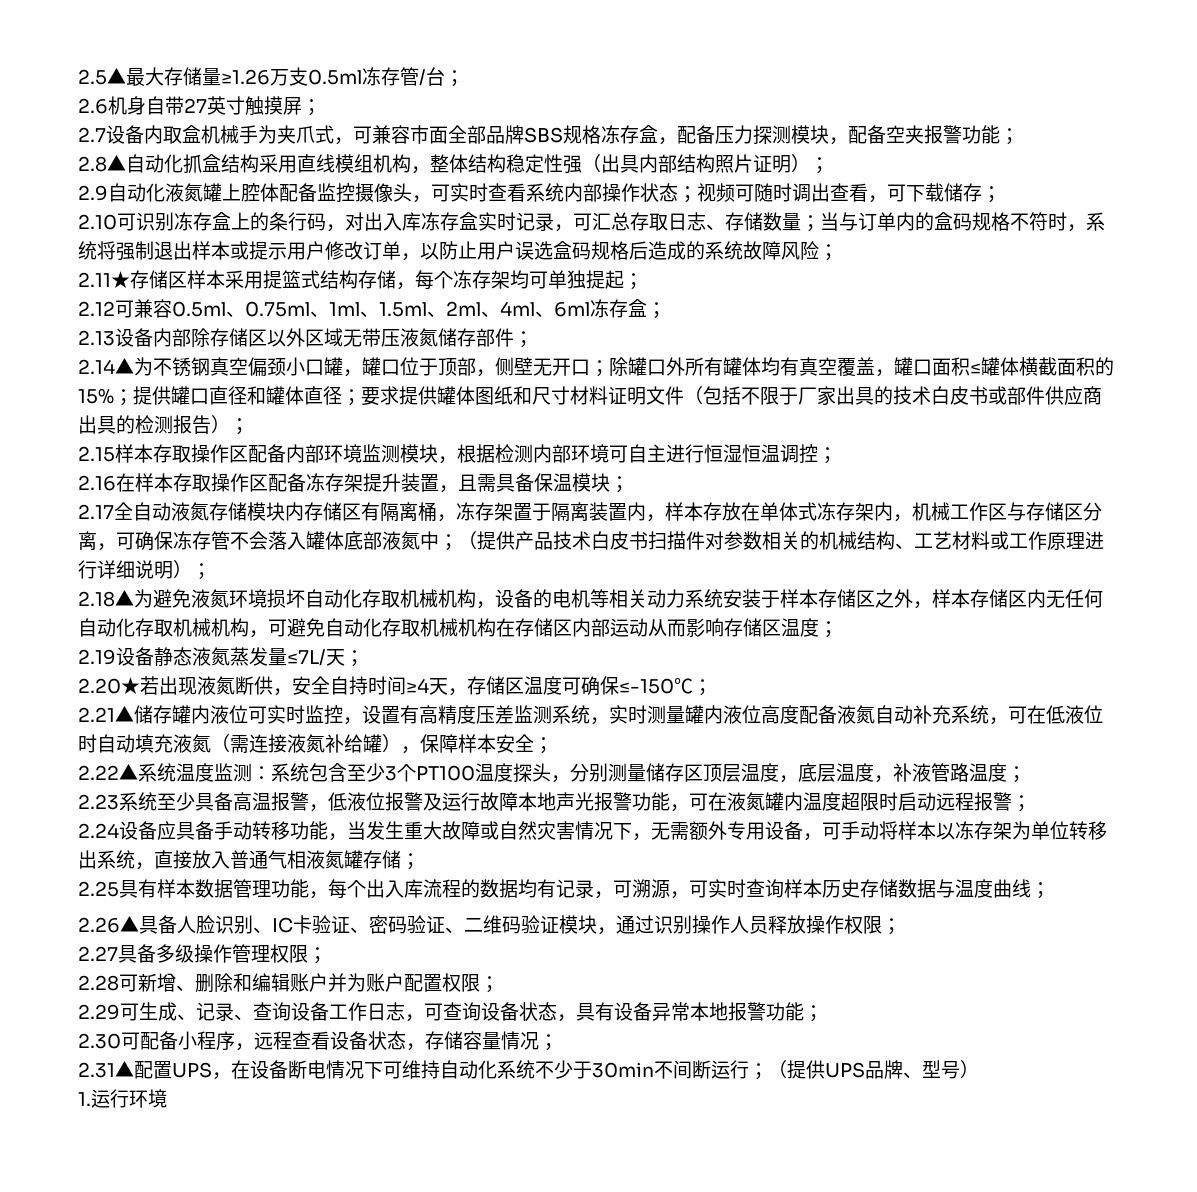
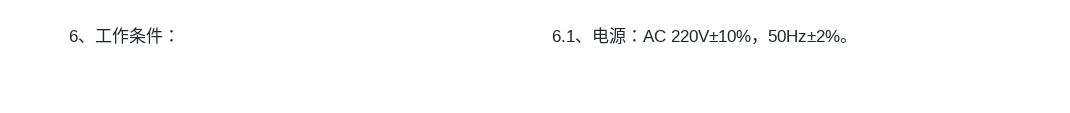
[78,67,464,87] [78,96,321,116] [78,125,1019,145] [78,154,829,174] [78,183,1001,203] [78,212,1105,232] [78,241,838,261] [78,270,643,290] [78,299,666,319] [78,328,533,348] [78,357,1114,377] [78,386,1102,406] [78,415,249,435] [78,444,837,464] [78,473,629,493] [78,502,1102,522] [78,531,1104,551] [78,560,211,580] [78,589,1103,609] [78,618,838,638] [78,647,364,667] [78,676,712,696] [78,705,1103,725] [78,734,553,754] [78,763,1026,783] [78,792,1031,812] [78,821,1107,841] [78,850,420,870] [78,879,1050,899] [78,915,901,935] [78,944,327,964] [78,973,499,993] [78,1002,823,1022] [78,1031,558,1051] [78,1060,979,1080] [78,1089,167,1108] 2.5▲最大存储量≥1.26万支0.5ml冻存管/台； // 2.6机身自带27英寸触摸屏； // 2.7设备内取盒机械手为夹爪式，可兼容市面全部品牌SBS规格冻存盒，配备压力探测模块，配备空夹报警功能； // 2.8▲自动化抓盒结构采用直线模组机构，整体结构稳定性强（出具内部结构照片证明）； // 2.9自动化液氮罐上腔体配备监控摄像头，可实时查看系统内部操作状态；视频可随时调出查看，可下载储存； // 2.10可识别冻存盒上的条行码，对出入库冻存盒实时记录，可汇总存取日志、存储数量；当与订单内的盒码规格不符时，系统将强制退出样本或提示用户修改订单，以防止用户误选盒码规格后造成的系统故障风险； // 2.11★存储区样本采用提篮式结构存储，每个冻存架均可单独提起； // 2.12可兼容0.5ml、0.75ml、1ml、1.5ml、2ml、4ml、6ml冻存盒； // 2.13设备内部除存储区以外区域无带压液氮储存部件； // 2.14▲为不锈钢真空偏颈小口罐，罐口位于顶部，侧壁无开口；除罐口外所有罐体均有真空覆盖，罐口面积≤罐体横截面积的15%；提供罐口直径和罐体直径；要求提供罐体图纸和尺寸材料证明文件（包括不限于厂家出具的技术白皮书或部件供应商出具的检测报告）； // 2.15样本存取操作区配备内部环境监测模块，根据检测内部环境可自主进行恒湿恒温调控； // 2.16在样本存取操作区配备冻存架提升装置，且需具备保温模块； // 2.17全自动液氮存储模块内存储区有隔离桶，冻存架置于隔离装置内，样本存放在单体式冻存架内，机械工作区与存储区分离，可确保冻存管不会落入罐体底部液氮中；（提供产品技术白皮书扫描件对参数相关的机械结构、工艺材料或工作原理进行详细说明）； // 2.18▲为避免液氮环境损坏自动化存取机械机构，设备的电机等相关动力系统安装于样本存储区之外，样本存储区内无任何自动化存取机械机构，可避免自动化存取机械机构在存储区内部运动从而影响存储区温度； // 2.19设备静态液氮蒸发量≤7L/天； // 2.20★若出现液氮断供，安全自持时间≥4天，存储区温度可确保≤-150℃； // 2.21▲储存罐内液位可实时监控，设置有高精度压差监测系统，实时测量罐内液位高度配备液氮自动补充系统，可在低液位时自动填充液氮（需连接液氮补给罐），保障样本安全； // 2.22▲系统温度监测：系统包含至少3个PT100温度探头，分别测量储存区顶层温度，底层温度，补液管路温度； // 2.23系统至少具备高温报警，低液位报警及运行故障本地声光报警功能，可在液氮罐内温度超限时启动远程报警； // 2.24设备应具备手动转移功能，当发生重大故障或自然灾害情况下，无需额外专用设备，可手动将样本以冻存架为单位转移出系统，直接放入普通气相液氮罐存储； // 2.25具有样本数据管理功能，每个出入库流程的数据均有记录，可溯源，可实时查询样本历史存储数据与温度曲线； // 2.26▲具备人脸识别、IC卡验证、密码验证、二维码验证模块，通过识别操作人员释放操作权限； // 2.27具备多级操作管理权限； // 2.28可新增、删除和编辑账户并为账户配置权限； // 2.29可生成、记录、查询设备工作日志，可查询设备状态，具有设备异常本地报警功能； // 2.30可配备小程序，远程查看设备状态，存储容量情况； // 2.31▲配置UPS，在设备断电情况下可维持自动化系统不少于30min不间断运行；（提供UPS品牌、型号） // 1.运行环境 -> [69,27,180,44] [552,27,857,45] 6、工作条件： // 6.1、电源：AC 220V±10%，50Hz±2%。

